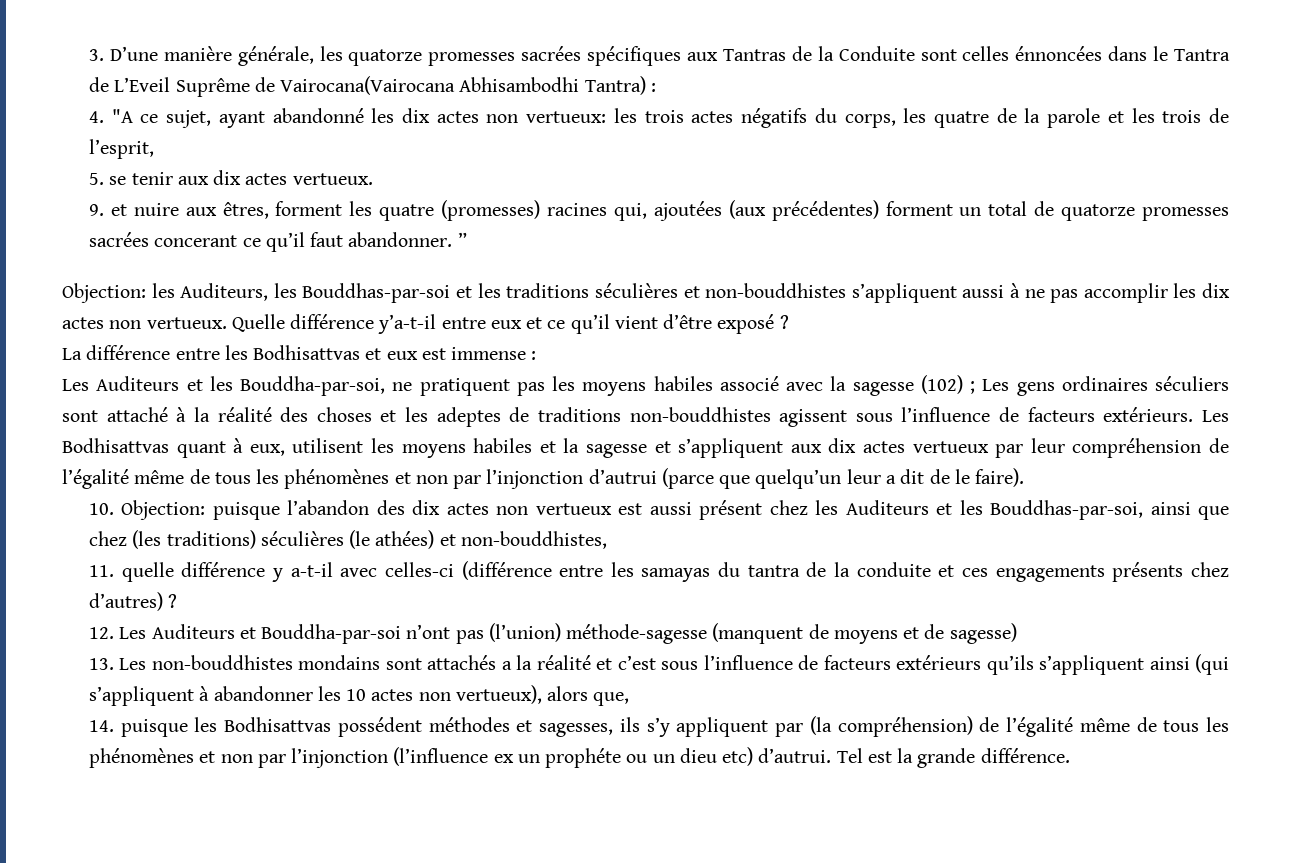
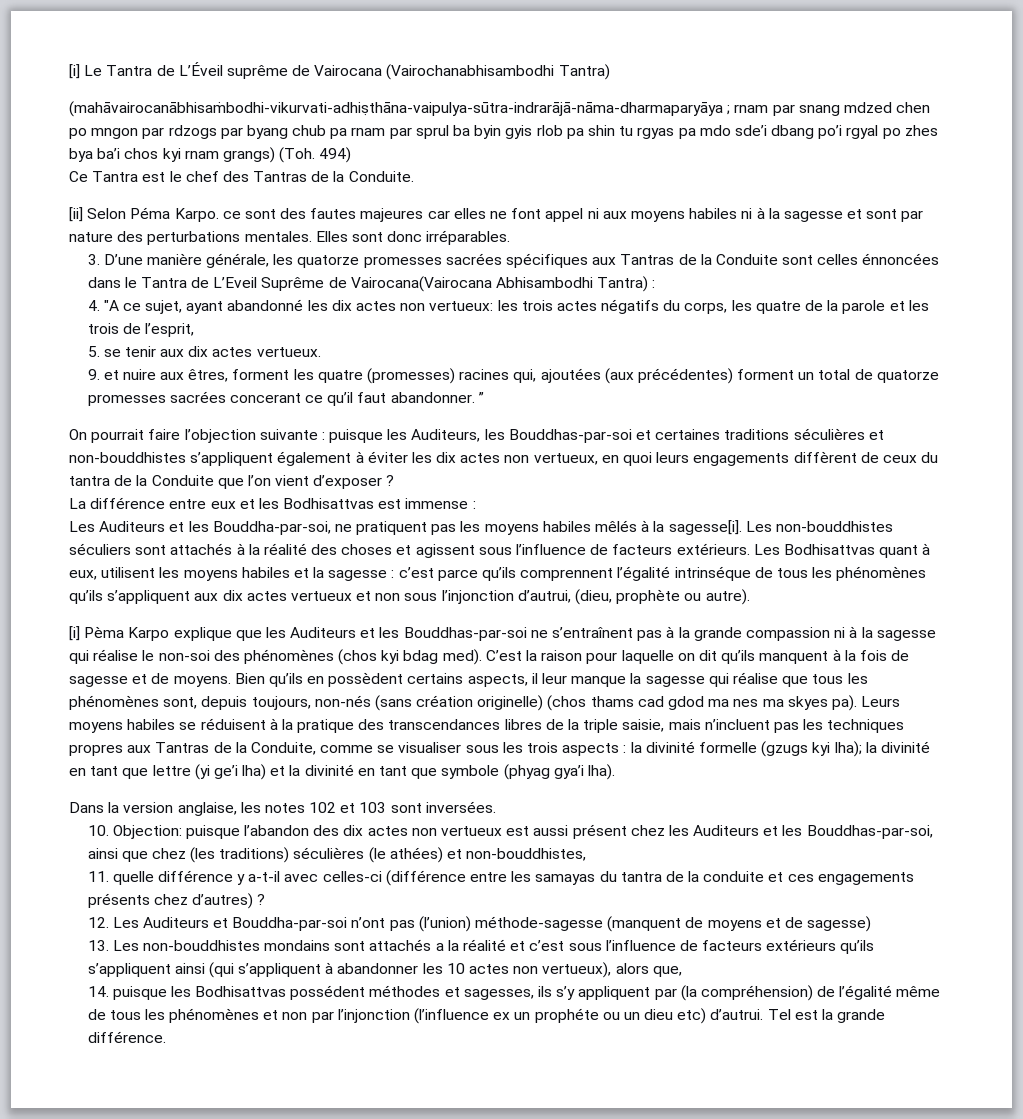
(88, 55) none -> [69,62,610,80] [69,101,931,117] [69,125,938,139] [69,147,352,163] [69,171,414,182] [69,207,924,222] [69,230,511,245] [i] Le Tantra de L’Éveil suprême de Vairocana (Vairochanabhisambodhi Tantra) // (mahāvairocanābhisaṁbodhi-vikurvati-adhiṣthāna-vaipulya-sūtra-indrarājā-nāma-dharmaparyāya ; rnam par snang mdzed chen po mngon par rdzogs par byang chub pa rnam par sprul ba byin gyis rlob pa shin tu rgyas pa mdo sde’i dbang po’i rgyal po zhes bya ba’i chos kyi rnam grangs) (Toh. 494) // Ce Tantra est le chef des Tantras de la Conduite. // [ii] Selon Péma Karpo. ce sont des fautes majeures car elles ne font appel ni aux moyens habiles ni à la sagesse et sont par nature des perturbations mentales. Elles sont donc irréparables. //
[62,283,146,303] Objection: -> [69,429,384,443] On pourrait faire l’objection suivante : puisque
[477,283,501,298] les -> [655,429,721,440] certaines
[962,283,1230,303] [62,314,775,334] aussi à ne pas accomplir les dix actes non vertueux. Quelle différence y’a-t-il entre eux et ce qu’il vient d’être exposé -> [277,451,939,466] [69,475,383,489] également à éviter les dix actes non vertueux, en quoi leurs engagements diffèrent de ceux du tantra de la Conduite que l’on vient d’exposer
[224,345,418,360] les Bodhisattvas et eux -> [210,498,375,509] eux et les Bodhisattvas
[719,375,1148,396] associé avec la sagesse (102) ; Les gens ordinaires -> [595,520,893,535] mêlés à la sagesse[i]. Les non-bouddhistes
[106,407,168,422] attaché -> [170,543,233,555] attachés
[405,407,771,427] les adeptes de traditions non-bouddhistes -> (412, 550) none
[654,441,671,453] et -> [391,566,927,581] [69,590,103,604] : c’est parce qu’ils comprennent l’égalité intrinséque de tous les phénomènes qu’ils
[995,438,1230,458] [62,468,1025,489] par leur compréhension de l’égalité même de tous les phénomènes et non par l’injonction d’autrui (parce que quelqu’un leur a dit de le faire). -> [356,589,750,605] [69,626,936,641] [69,649,910,665] [69,672,868,687] [69,695,901,711] [69,718,905,733] [69,741,930,757] [69,764,615,780] [69,801,496,816] et non sous l’injonction d’autrui, (dieu, prophète ou autre). // [i] Pèma Karpo explique que les Auditeurs et les Bouddhas-par-soi ne s’entraînent pas à la grande compassion ni à la sagesse qui réalise le non-soi des phénomènes (chos kyi bdag med). C’est la raison pour laquelle on dit qu’ils manquent à la fois de sagesse et de moyens. Bien qu’ils en possèdent certains aspects, il leur manque la sagesse qui réalise que tous les phénomènes sont, depuis toujours, non-nés (sans création originelle) (chos thams cad gdod ma nes ma skyes pa). Leurs moyens habiles se réduisent à la pratique des transcendances libres de la triple saisie, mais n’incluent pas les techniques propres aux Tantras de la Conduite, comme se visualiser sous les trois aspects : la divinité formelle (gzugs kyi lha); la divinité en tant que lettre (yi ge’i lha) et la divinité en tant que symbole (phyag gya’i lha). // Dans la version anglaise, les notes 102 et 103 sont inversées.

